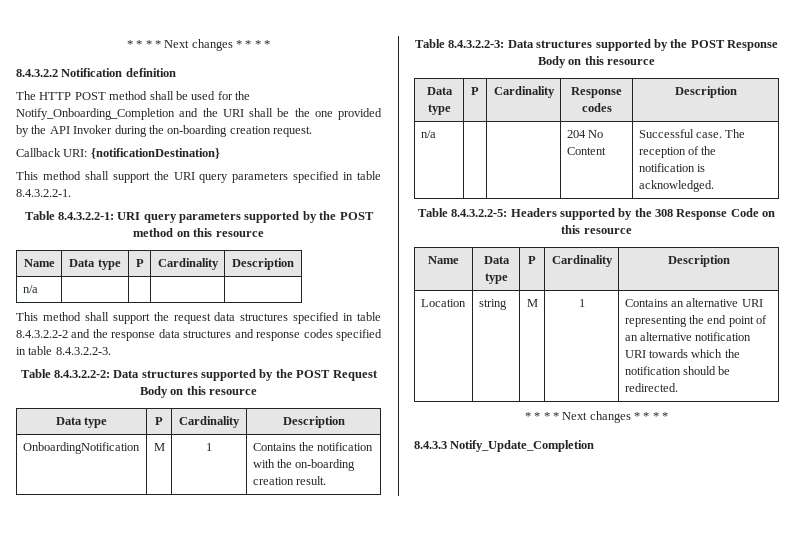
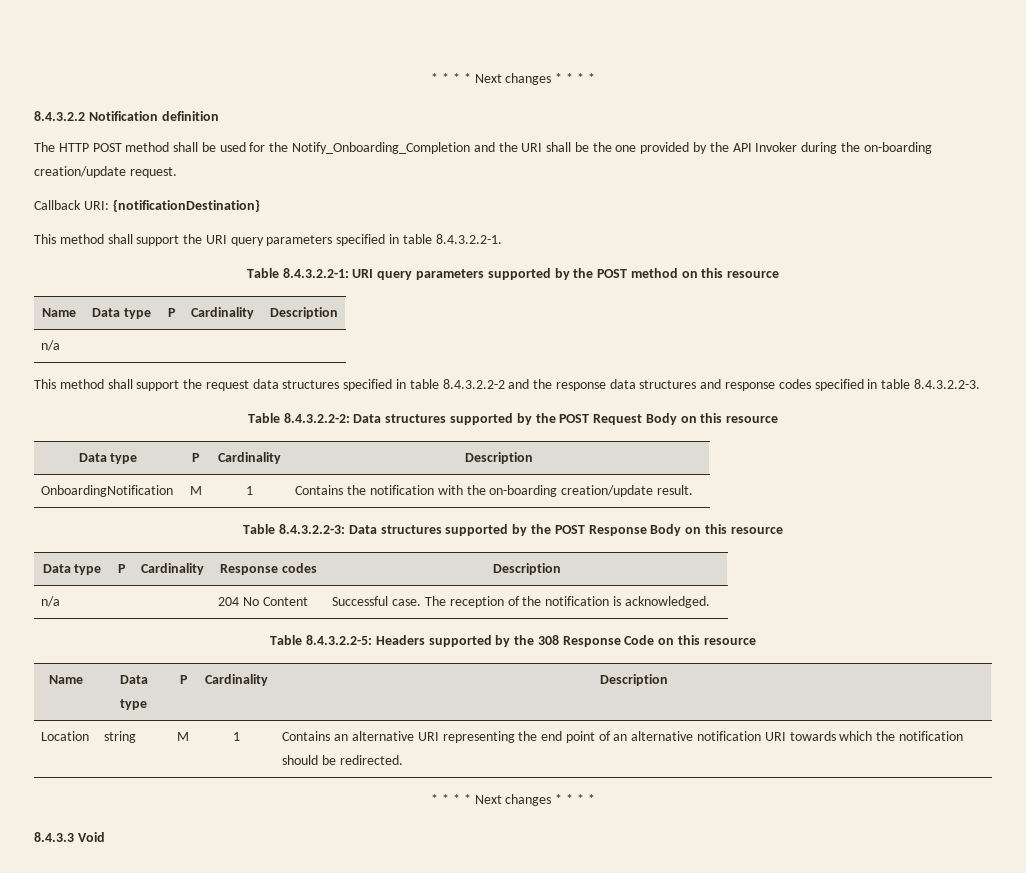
[229,126,271,134] creation -> [34,166,126,178] creation/update
[252,477,294,485] creation -> [561,485,654,497] creation/update
[450,440,595,452] Notify_Update_Completion -> [77,832,105,842] Void

